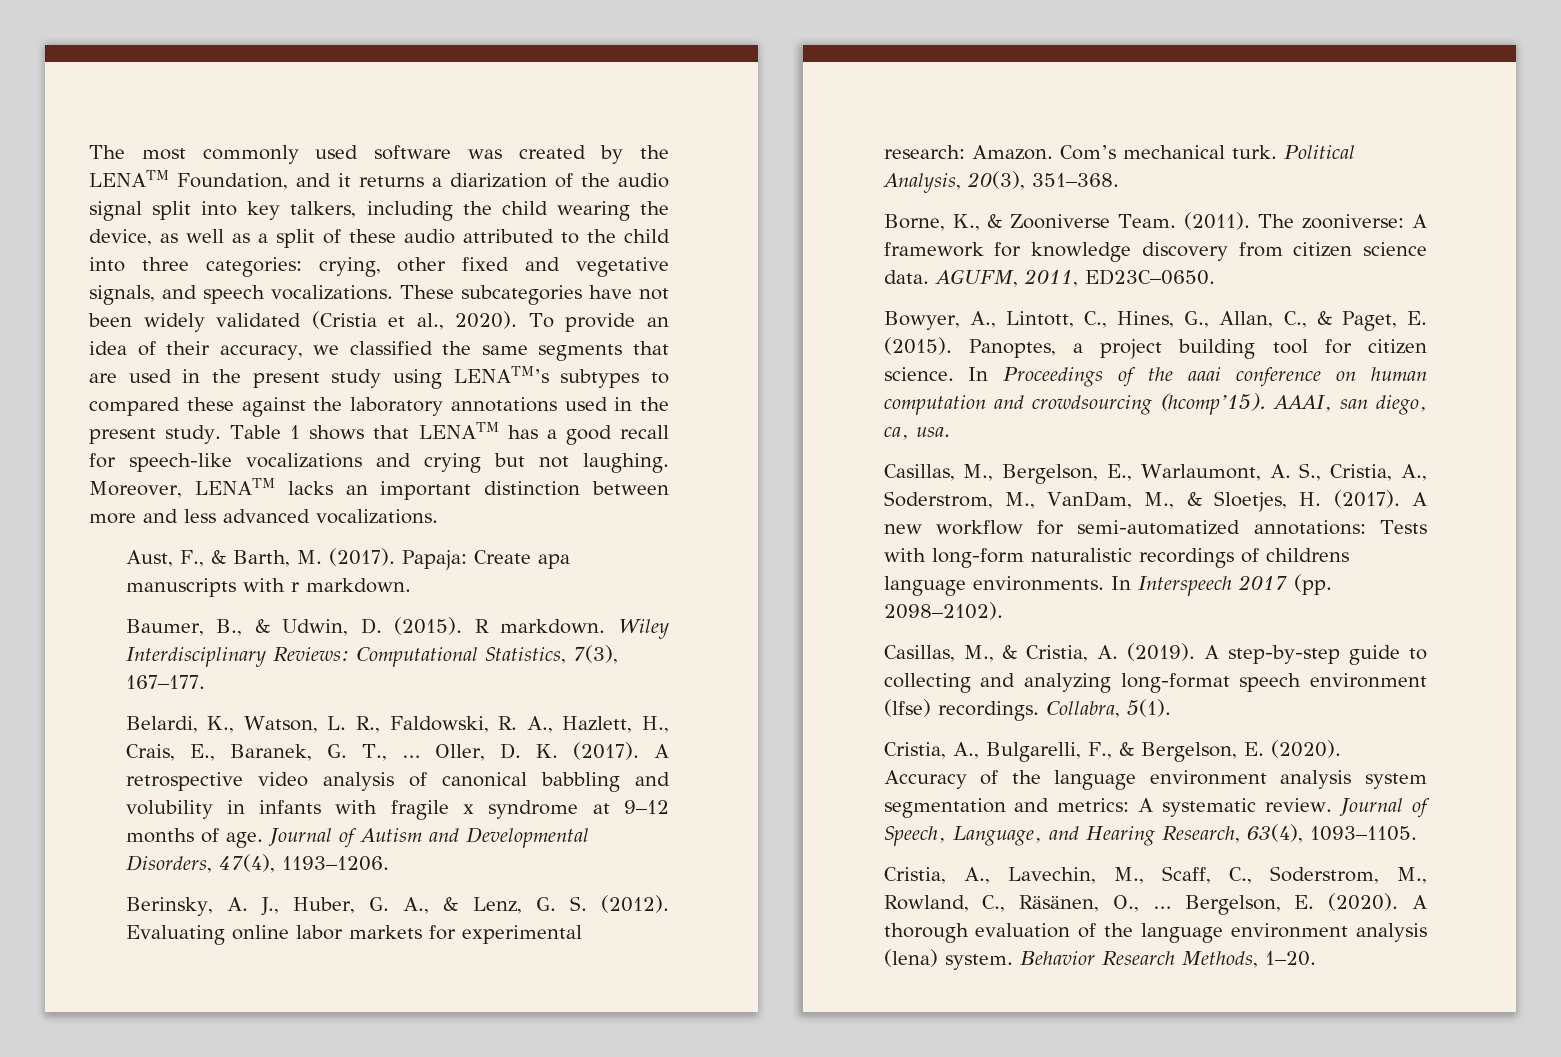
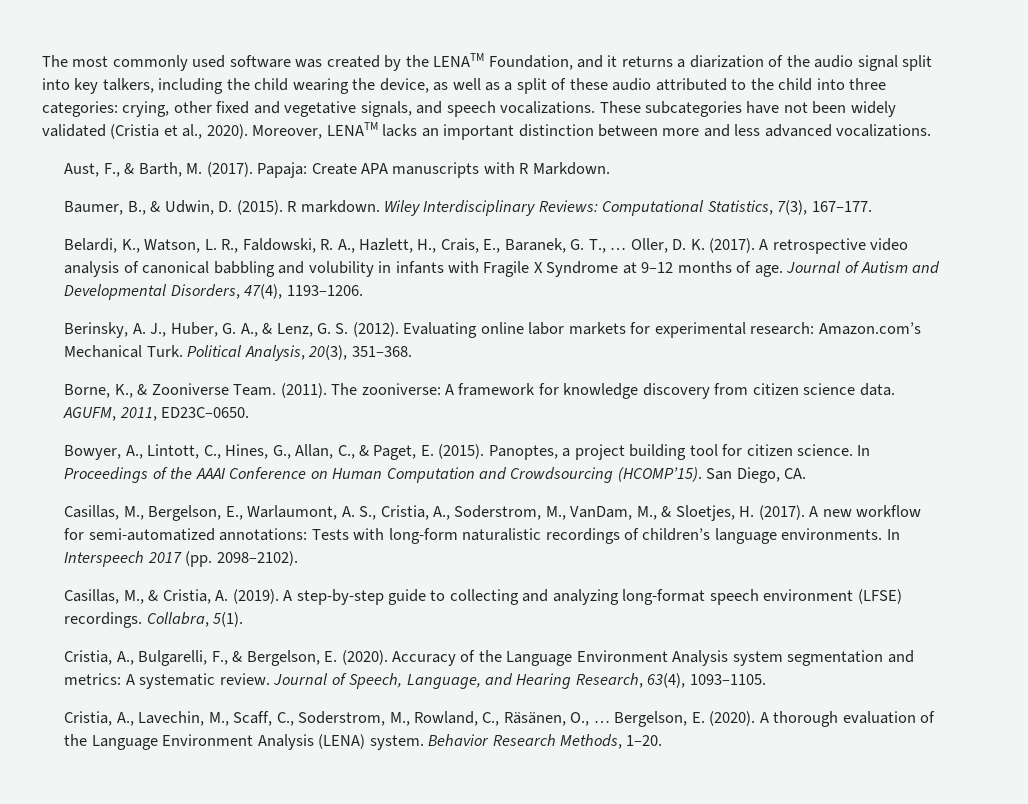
[528,313,670,332] [89,341,669,361] [89,366,669,389] [89,397,669,417] [89,422,669,445] [89,453,669,473] To provide an idea of their accuracy, we classified the same segments that are used in the present study using LENATM’s subtypes to compared these against the laboratory annotations used in the present study. Table 1 shows that LENATM has a good recall for speech-like vocalizations and crying but not laughing. -> (248, 131) none
[537,554,570,569] apa -> [360,163,388,174] APA
[290,578,411,593] r markdown. -> [519,162,610,175] R Markdown.
[390,800,579,820] fragile x syndrome -> [483,261,619,277] Fragile X Syndrome
[971,145,1277,160] Amazon. Com’s mechanical turk. -> [818,322,921,335] [64,345,183,358] Amazon.com’s Mechanical Turk.
[1188,367,1427,387] [883,393,1427,415] [883,427,950,440] aaai conference on human computation and crowdsourcing (hcomp’15). AAAI, san diego, ca, usa. -> [195,467,807,483] AAAI Conference on Human Computation and Crowdsourcing (HCOMP’15). San Diego, CA.
[1265,548,1349,562] childrens -> [642,528,711,541] children’s
[883,699,931,717] (lfse) -> [857,589,902,604] (LFSE)
[1054,770,1352,790] language environment analysis -> [506,650,729,666] Language Environment Analysis
[1141,923,1427,943] [883,949,938,967] language environment analysis (lena) -> [91,734,366,750] Language Environment Analysis (LENA)

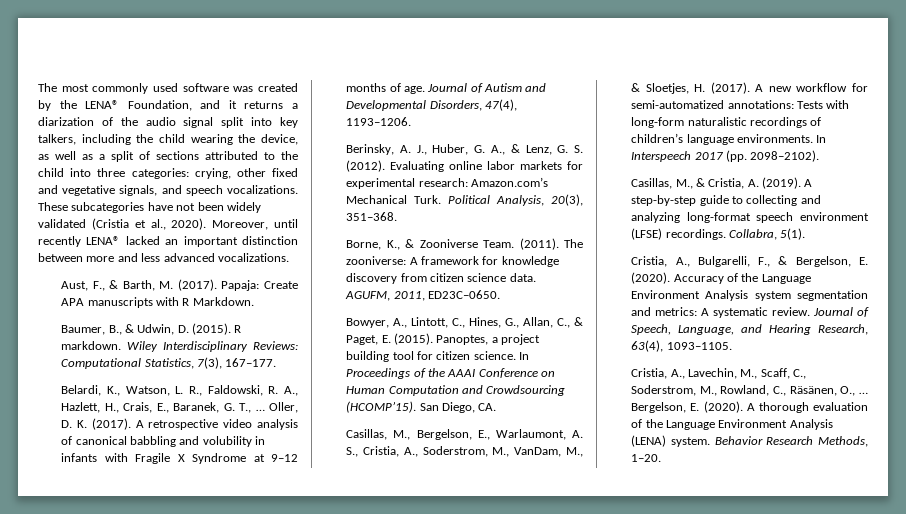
[433,53,485,67] LENATM -> [85,100,120,109] LENA®
[569,78,652,91] these audio -> [156,151,199,160] sections
[326,122,418,137] LENATM lacks -> [274,219,298,228] [38,236,160,247] until recently LENA® lacked

